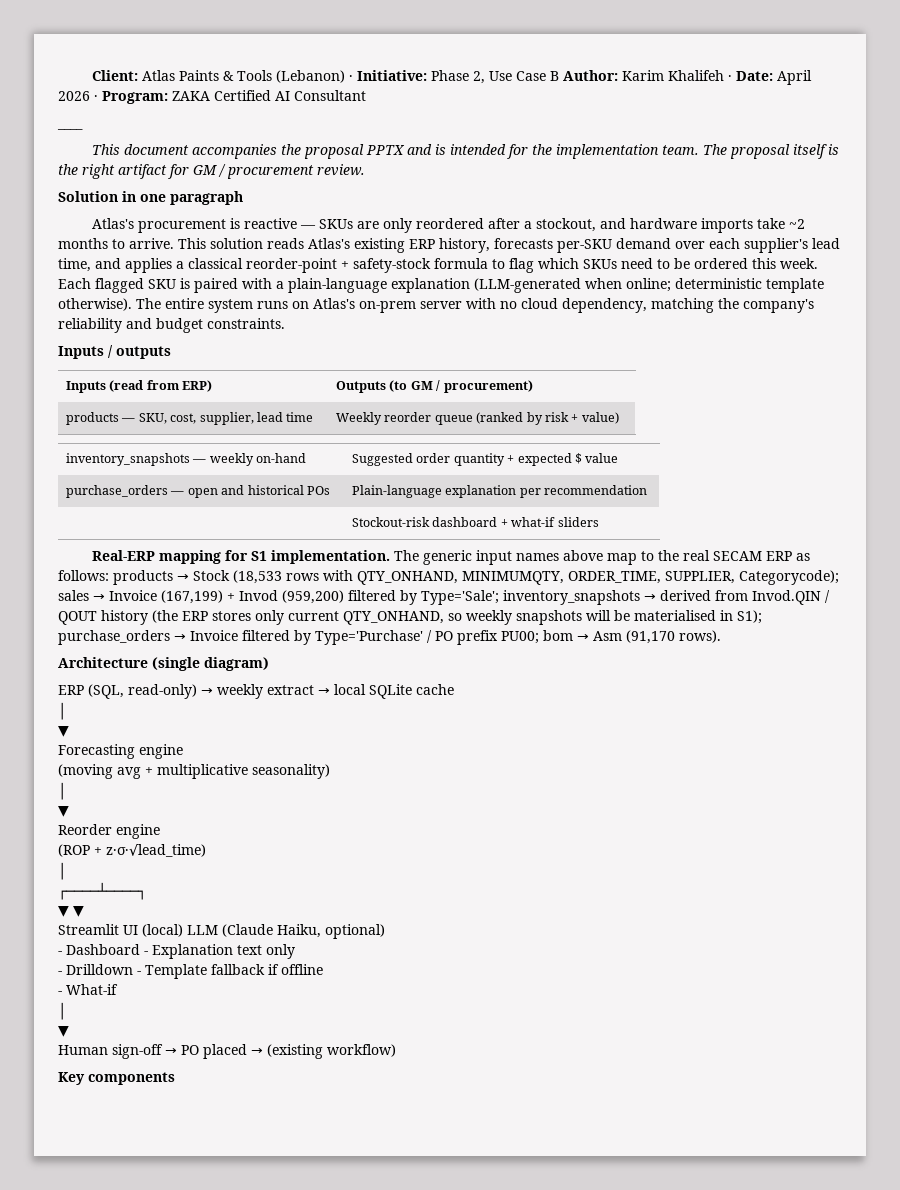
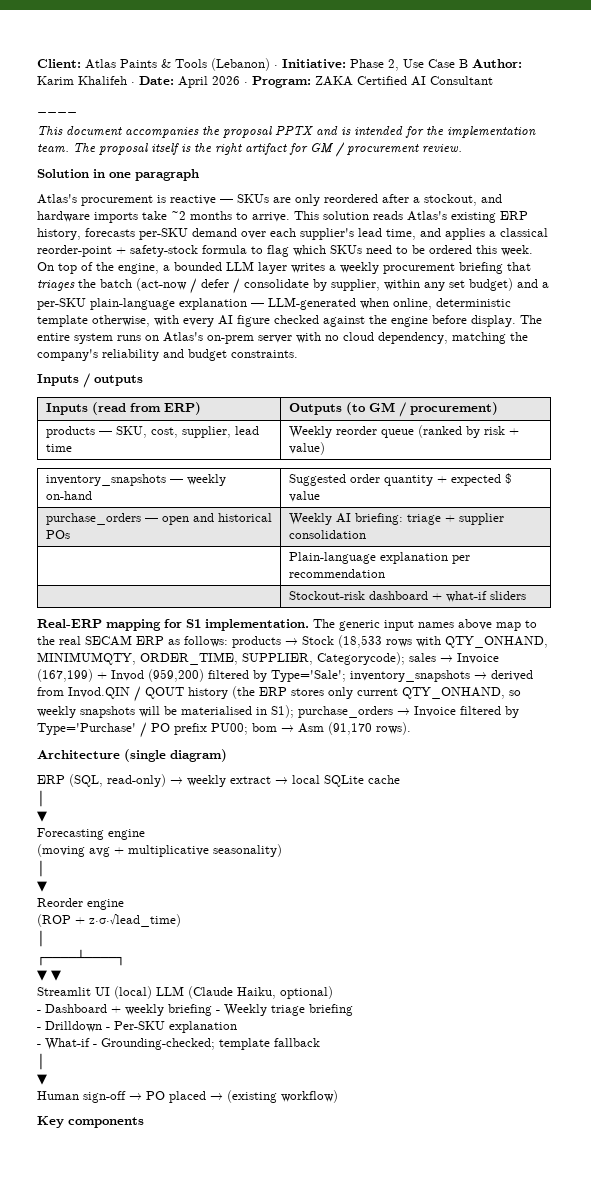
[58,278,824,293] [58,298,132,311] Each flagged SKU is paired with a plain-language explanation (LLM-generated when online; deterministic template otherwise). -> [37,261,531,274] [37,278,549,294] [37,297,511,310] [37,315,516,327] On top of the engine, a bounded LLM layer writes a weekly procurement briefing that triages the batch (act-now / defer / consolidate by supplier, within any set budget) and a per-SKU plain-language explanation — LLM-generated when online, deterministic template otherwise, with every AI figure checked against the engine before display.
(330, 490) none -> [288,513,504,525] [288,530,366,539] | Weekly AI briefing: triage + supplier consolidation //
[144,944,295,959] [58,964,323,979] [58,984,118,995] - Explanation text only // - Drilldown - Template fallback if offline // - What-if -> [111,1004,353,1016] [37,1021,237,1033] [37,1038,320,1050] + weekly briefing - Weekly triage briefing // - Drilldown - Per-SKU explanation // - What-if - Grounding-checked; template fallback

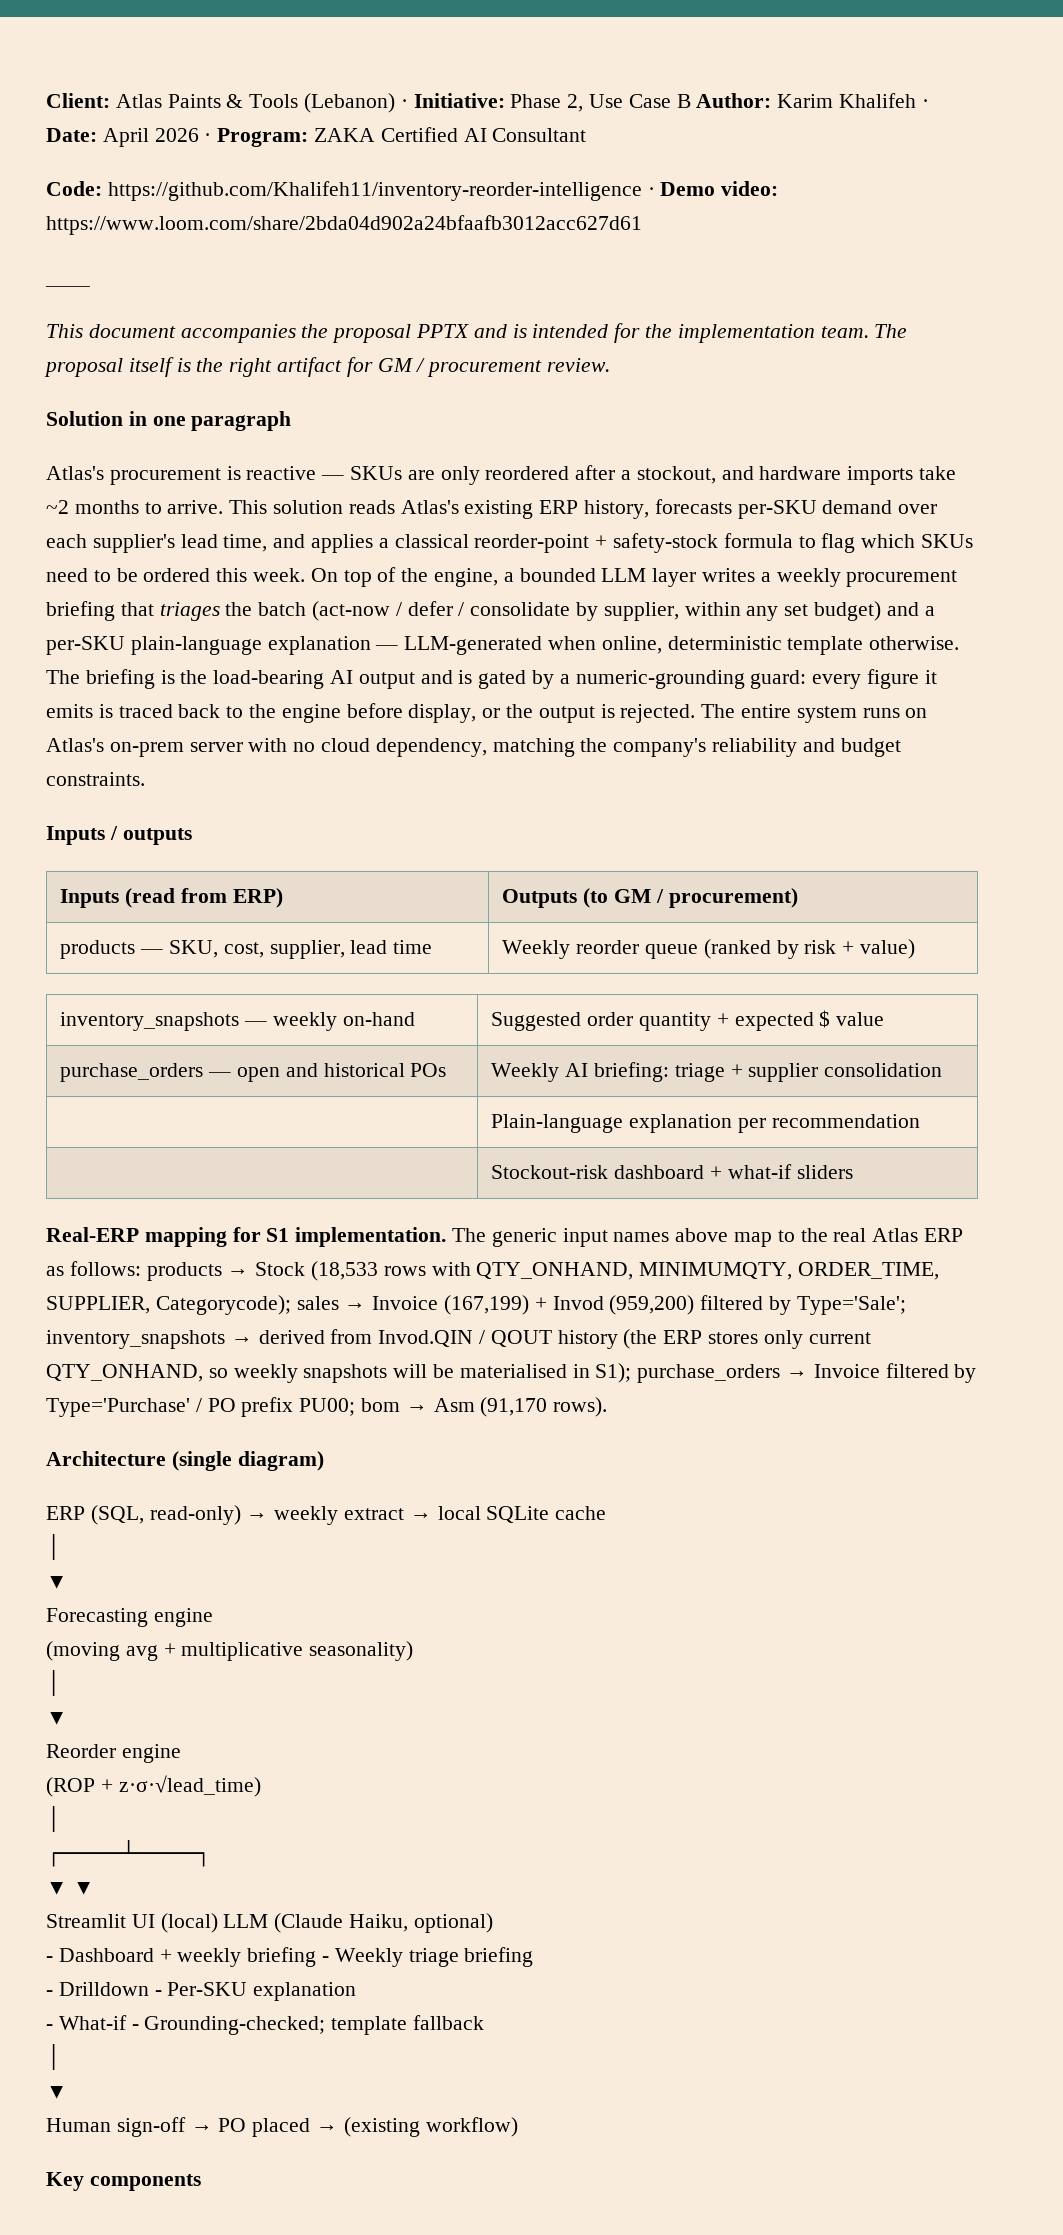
(493, 80) none -> [46,181,779,201] [46,215,642,235] // Code: https://github.com/Khalifeh11/inventory-reorder-intelligence · Demo video: https://www.loom.com/share/2bda04d902a24bfaafb3012acc627d61
[92,315,516,327] otherwise, with every AI figure checked against the engine before display. -> [869,636,960,650] [46,669,937,689] [46,703,696,723] otherwise. The briefing is the load-bearing AI output and is gated by a numeric-grounding guard: every figure it emits is traced back to the engine before display, or the output is rejected.
[85,635,132,646] SECAM -> [872,1228,919,1242] Atlas

